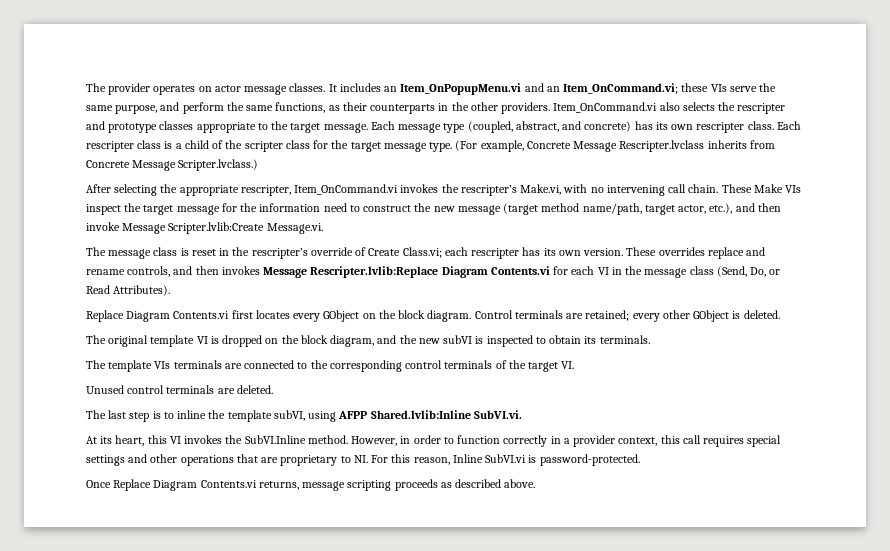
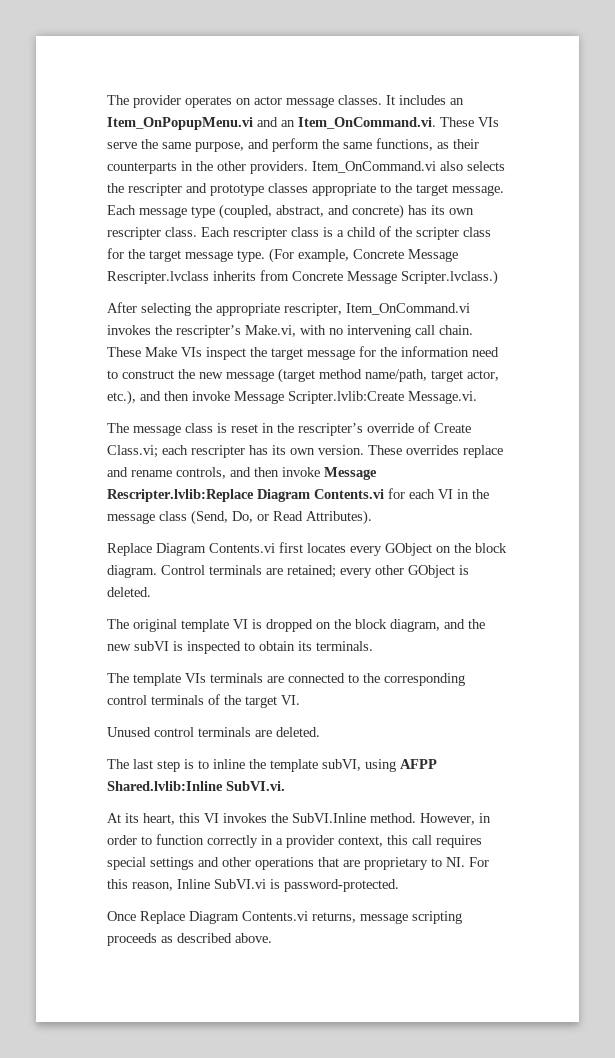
[563,83,709,94] Item_OnCommand.vi; these -> [298,117,474,129] Item_OnCommand.vi. These
[221,266,260,275] invokes -> [282,467,320,477] invoke

